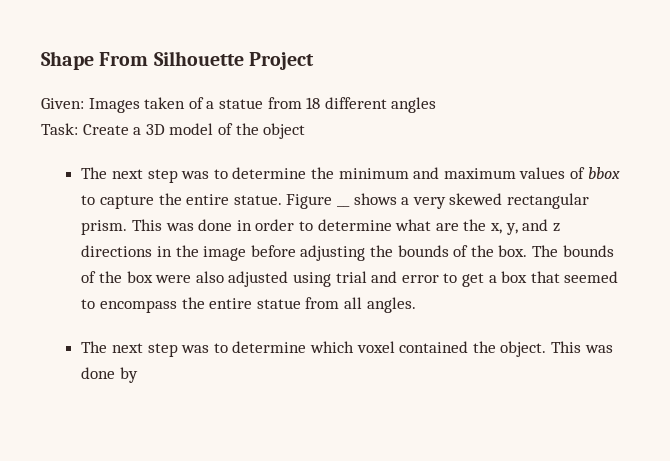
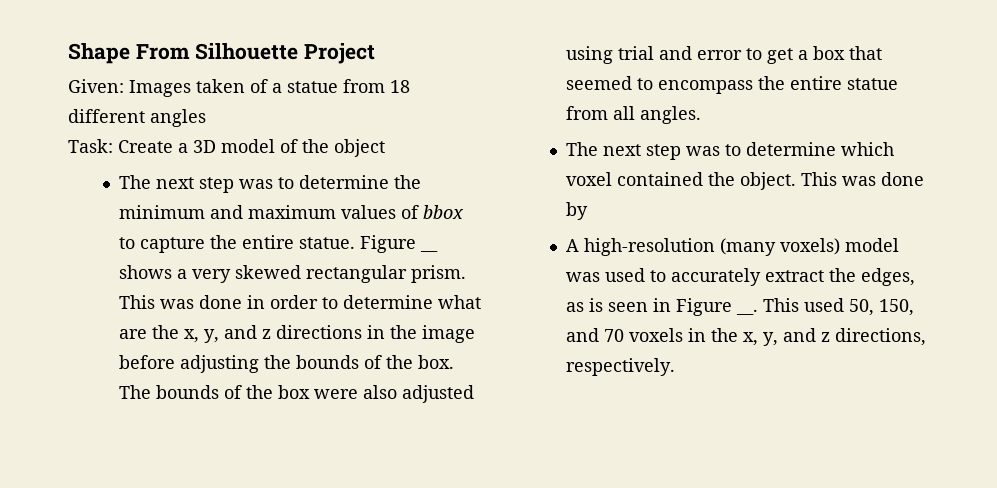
(139, 375) none -> [566,238,900,256] [566,268,916,286] [566,298,915,316] [566,328,927,346] [566,358,676,376] // A high-resolution (many voxels) model was used to accurately extract the edges, as is seen in Figure __. This used 50, 150, and 70 voxels in the x, y, and z directions, respectively.

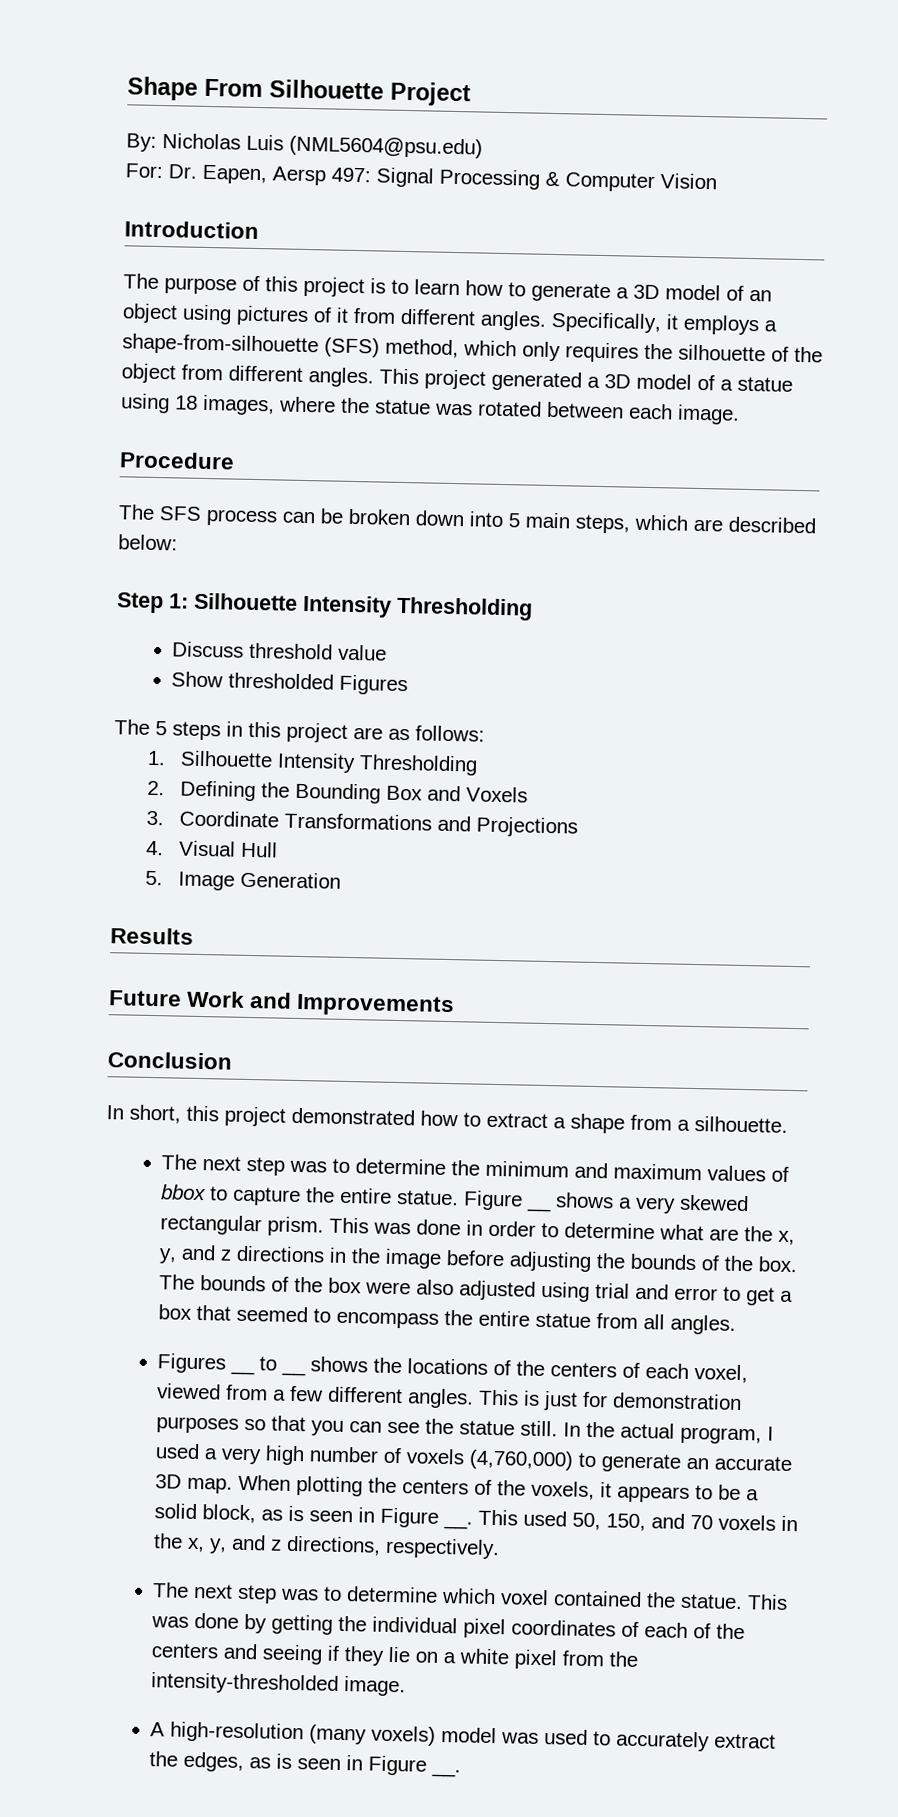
[68,79,410,97] [68,109,206,127] [68,139,385,157] Given: Images taken of a statue from 18 different angles // Task: Create a 3D model of the object -> [126,133,483,159] [125,163,717,193] [124,220,259,240] [123,273,772,303] [122,303,777,336] [122,333,823,363] [121,363,793,392] [120,393,740,425] [119,451,235,470] [118,504,816,534] [118,534,178,551] [116,592,533,621] [172,641,388,661] [171,671,409,696] [114,719,485,743] [146,750,479,776] [146,780,529,804] [145,810,579,838] [145,840,279,858] [144,870,342,891] [110,927,194,945] [108,990,456,1018] [107,1051,233,1070] [106,1104,788,1134] By: Nicholas Luis (NML5604@psu.edu) // For: Dr. Eapen, Aersp 497: Signal Processing & Computer Vision // Introduction // The purpose of this project is to learn how to generate a 3D model of an object using pictures of it from different angles. Specifically, it employs a shape-from-silhouette (SFS) method, which only requires the silhouette of the object from different angles. This project generated a 3D model of a statue using 18 images, where the statue was rotated between each image. // Procedure // The SFS process can be broken down into 5 main steps, which are described below: // Step 1: Silhouette Intensity Thresholding // Discuss threshold value // Show thresholded Figures // The 5 steps in this project are as follows: // 1. Silhouette Intensity Thresholding // 2. Defining the Bounding Box and Voxels // 3. Coordinate Transformations and Projections // 4. Visual Hull // 5. Image Generation // Results // Future Work and Improvements // Conclusion // In short, this project demonstrated how to extract a shape from a silhouette.
[566,142,895,160] [566,172,925,190] [566,202,589,220] [566,238,900,256] [566,268,916,286] The next step was to determine which voxel contained the object. This was done by // A high-resolution (many voxels) model was used to accurately extract the edges, -> [157,1353,749,1384] [157,1383,743,1411] [156,1415,775,1445] [155,1443,793,1473] [155,1474,760,1504] [154,1503,257,1524] Figures __ to __ shows the locations of the centers of each voxel, viewed from a few different angles. This is just for demonstration purposes so that you can see the statue still. In the actual program, I used a very high number of voxels (4,760,000) to generate an accurate 3D map. When plotting the centers of the voxels, it appears to be a solid block,
(676, 367) none -> [152,1582,789,1611] [151,1612,746,1640] [151,1643,639,1670] [151,1672,407,1697] [150,1721,777,1752] [149,1751,462,1778] // The next step was to determine which voxel contained the statue. This was done by getting the individual pixel coordinates of each of the centers and seeing if they lie on a white pixel from the intensity-thresholded image. // A high-resolution (many voxels) model was used to accurately extract the edges, as is seen in Figure __.

